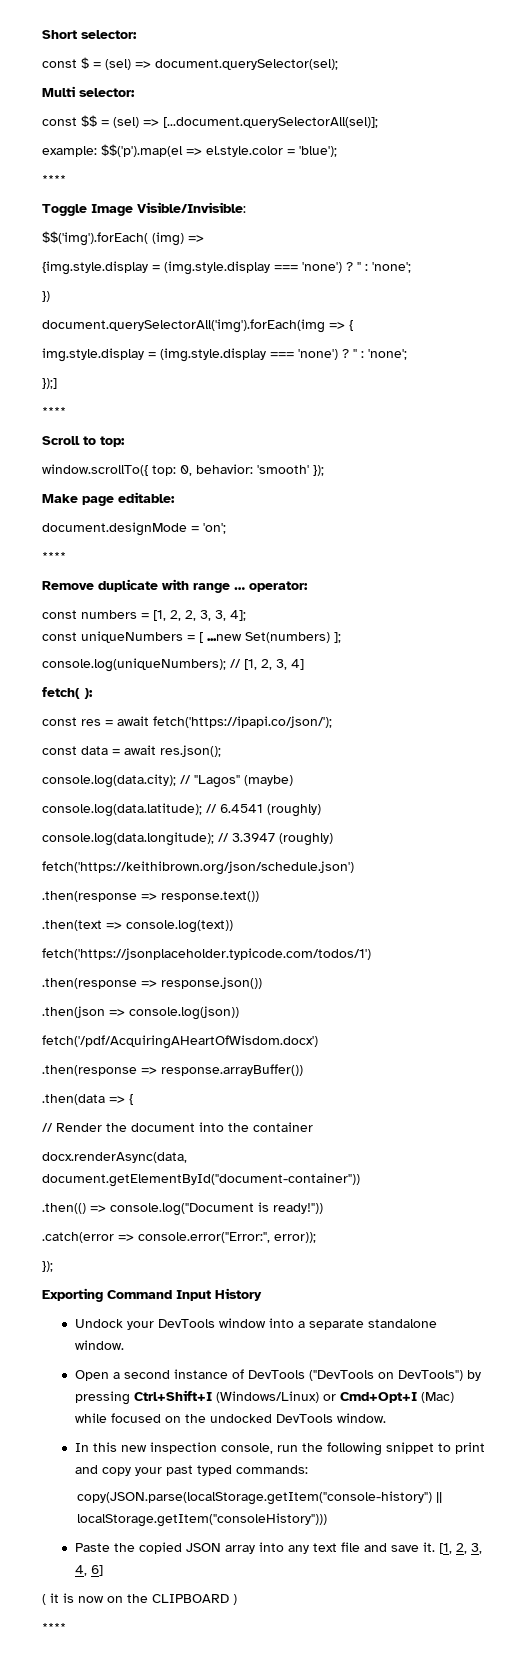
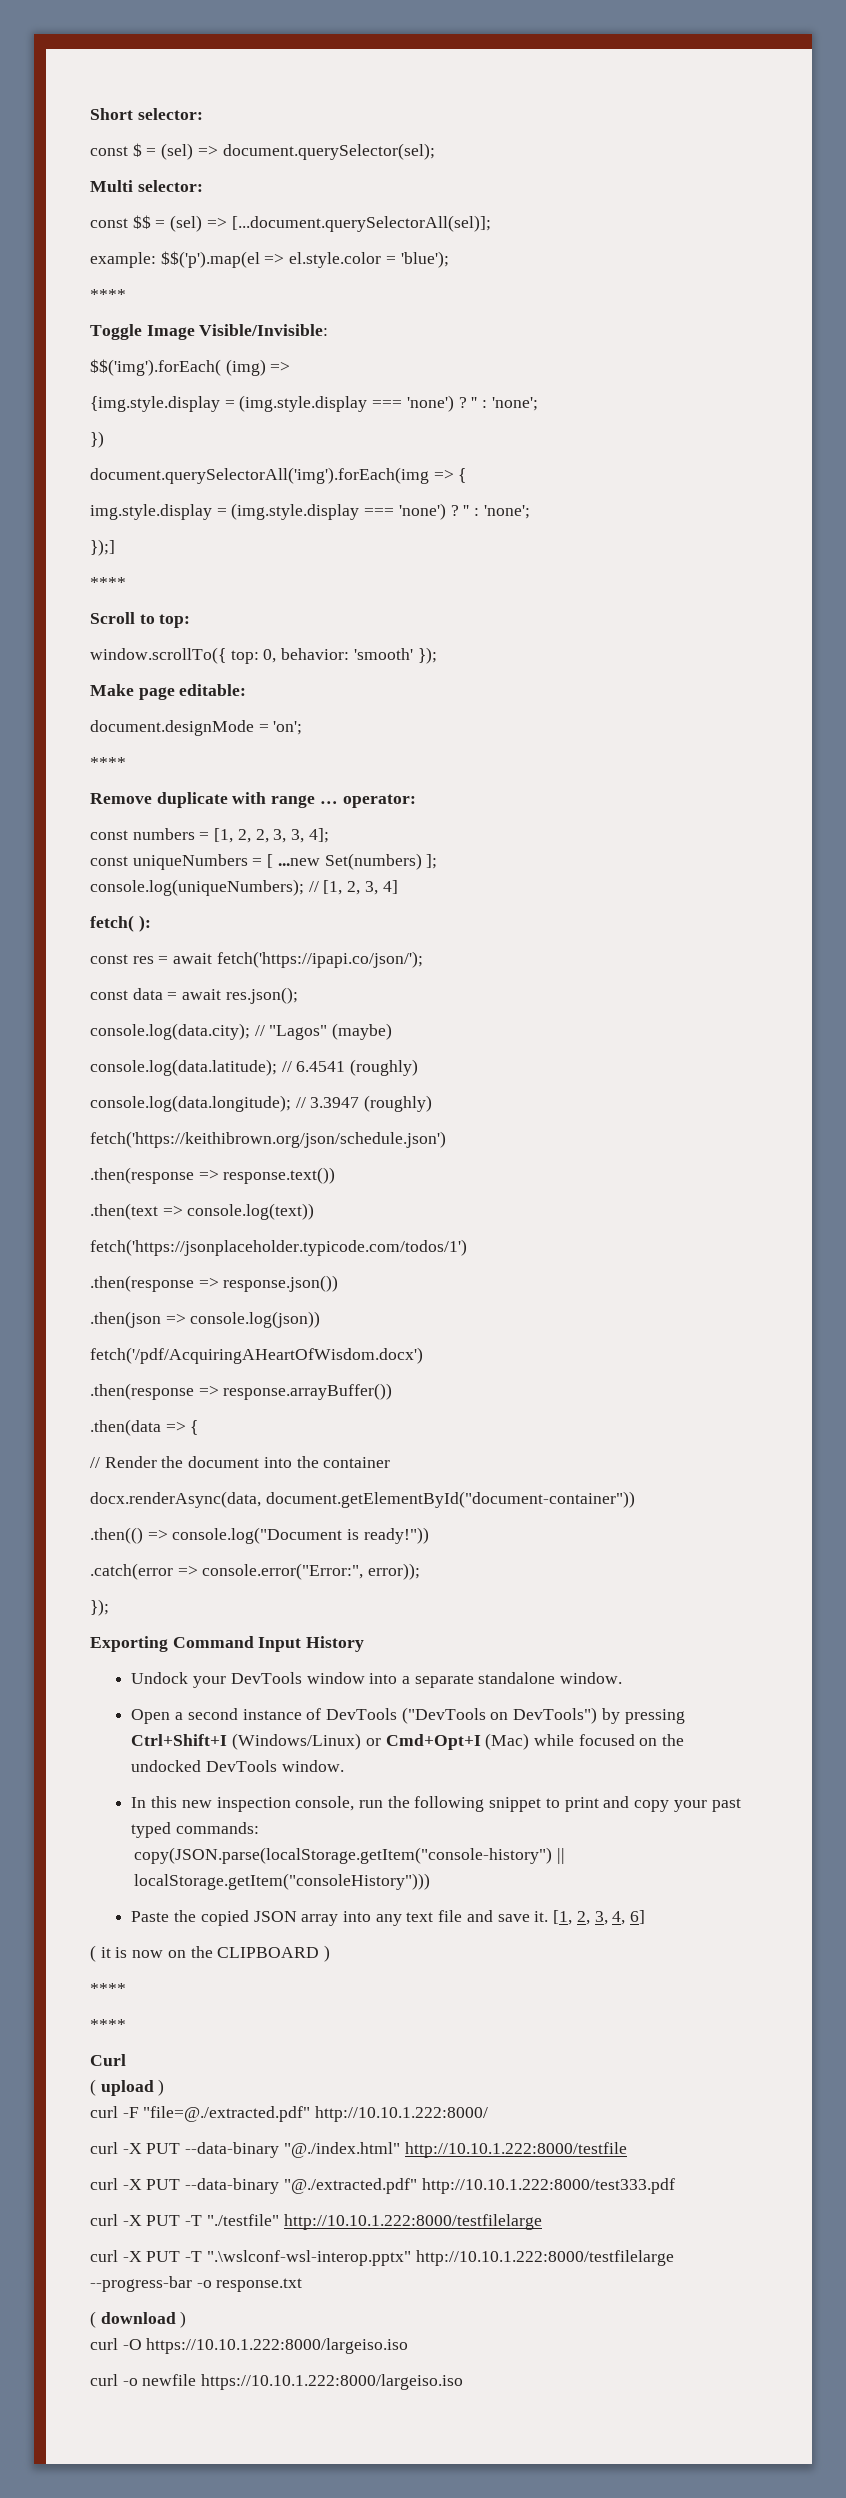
(66, 1627) none -> [90,2019,126,2030] [90,2054,126,2066] [90,2079,165,2096] [90,2106,489,2122] [90,2142,627,2158] [90,2178,675,2194] [90,2214,542,2230] [90,2250,674,2266] [90,2276,303,2292] [90,2311,187,2328] [90,2338,409,2354] [90,2374,464,2390] // **** // Curl // ( upload ) // curl -F "file=@./extracted.pdf" http://10.10.1.222:8000/ // curl -X PUT --data-binary "@./index.html" http://10.10.1.222:8000/testfile // curl -X PUT --data-binary "@./extracted.pdf" http://10.10.1.222:8000/test333.pdf // curl -X PUT -T "./testfile" http://10.10.1.222:8000/testfilelarge // curl -X PUT -T ".\wslconf-wsl-interop.pptx" http://10.10.1.222:8000/testfilelarge --progress-bar -o response.txt // ( download ) // curl -O https://10.10.1.222:8000/largeiso.iso // curl -o newfile https://10.10.1.222:8000/largeiso.iso

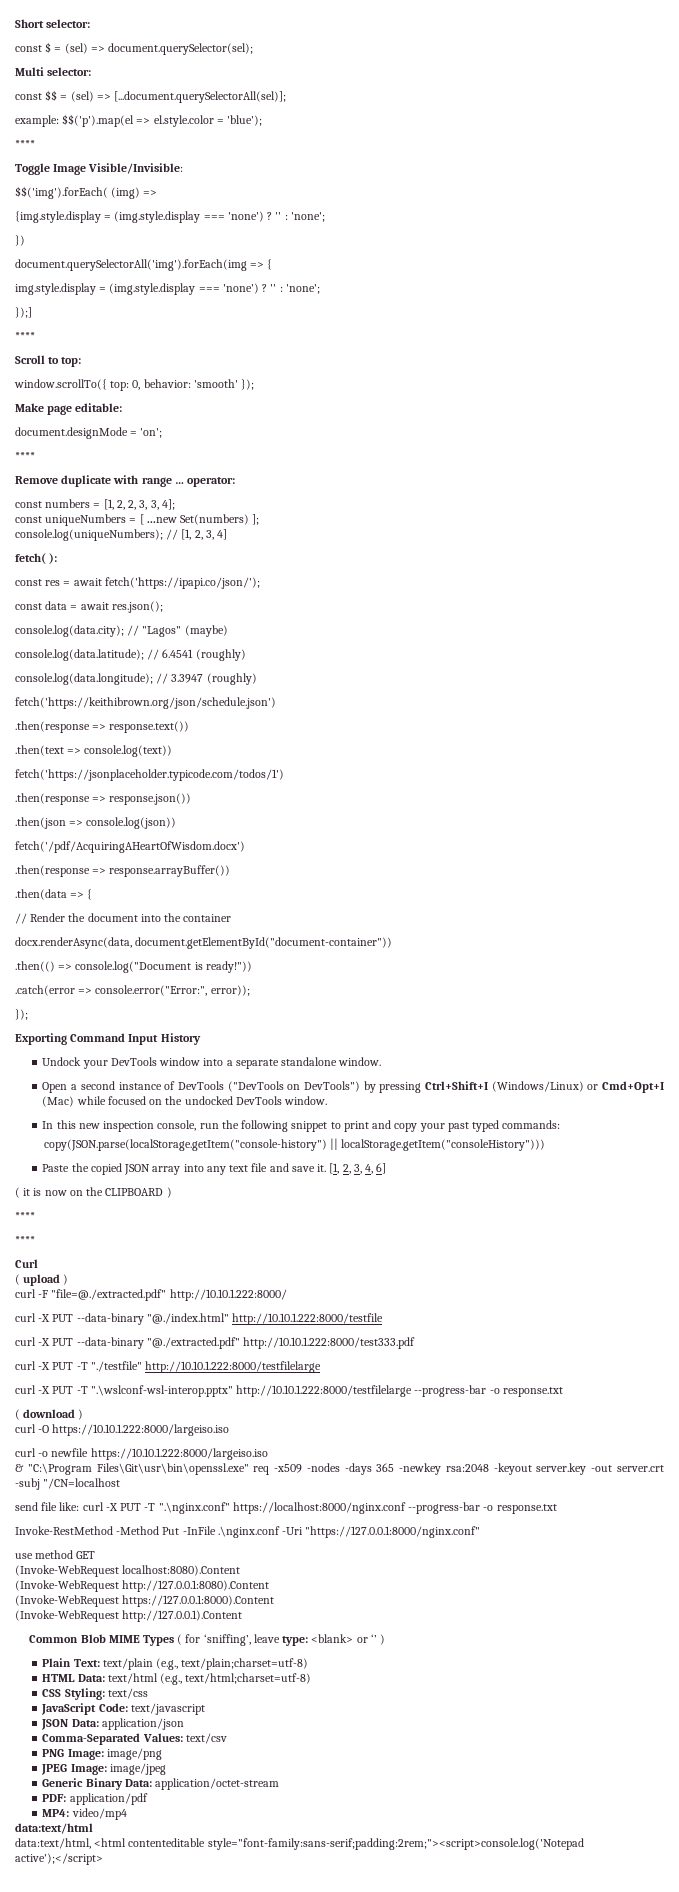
(464, 2382) none -> [15,1463,664,1475] [15,1478,121,1490] [15,1502,557,1514] [15,1526,481,1538] [15,1550,96,1559] [15,1565,241,1577] [15,1580,270,1592] [15,1595,275,1607] [15,1610,243,1622] [29,1634,386,1646] [42,1658,309,1670] [42,1673,312,1685] [42,1688,148,1700] [41,1703,205,1715] [41,1718,184,1730] [42,1733,227,1745] [42,1748,162,1760] [41,1763,166,1775] [42,1778,280,1790] [42,1793,148,1805] [42,1808,127,1820] [15,1823,93,1834] [15,1838,584,1850] [15,1853,103,1865] // & "C:\Program Files\Git\usr\bin\openssl.exe" req -x509 -nodes -days 365 -newkey rsa:2048 -keyout server.key -out server.crt -subj "/CN=localhost // send file like: curl -X PUT -T ".\nginx.conf" https://localhost:8000/nginx.conf --progress-bar -o response.txt // Invoke-RestMethod -Method Put -InFile .\nginx.conf -Uri "https://127.0.0.1:8000/nginx.conf" // use method GET // (Invoke-WebRequest localhost:8080).Content // (Invoke-WebRequest http://127.0.0.1:8080).Content // (Invoke-WebRequest https://127.0.0.1:8000).Content // (Invoke-WebRequest http://127.0.0.1).Content // Common Blob MIME Types ( for ‘sniffing’, leave type: <blank> or ‘’ ) // Plain Text: text/plain (e.g., text/plain;charset=utf-8) // HTML Data: text/html (e.g., text/html;charset=utf-8) // CSS Styling: text/css // JavaScript Code: text/javascript // JSON Data: application/json // Comma-Separated Values: text/csv // PNG Image: image/png // JPEG Image: image/jpeg // Generic Binary Data: application/octet-stream // PDF: application/pdf // MP4: video/mp4 // data:text/html // data:text/html, <html contenteditable style="font-family:sans-serif;padding:2rem;"><script>console.log('Notepad active');</script>

